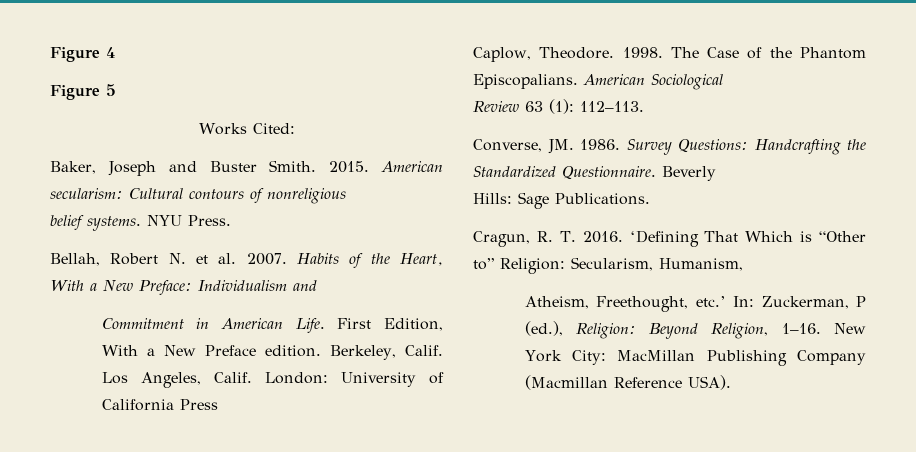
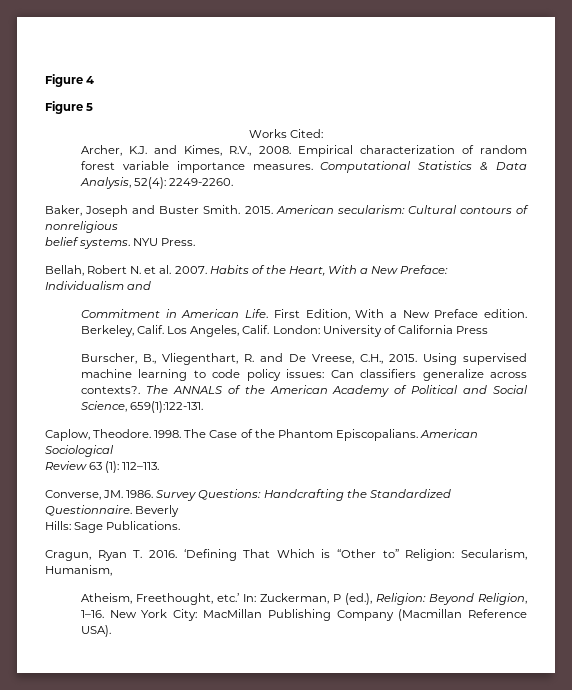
(295, 128) none -> [80,145,527,157] [80,161,527,173] [79,177,234,189] // Archer, K.J. and Kimes, R.V., 2008. Empirical characterization of random forest variable importance measures. Computational Statistics & Data Analysis, 52(4): 2249-2260.
(218, 404) none -> [80,353,527,365] [80,369,527,381] [80,385,528,397] [80,401,204,413] // Burscher, B., Vliegenthart, R. and De Vreese, C.H., 2015. Using supervised machine learning to code policy issues: Can classifiers generalize across contexts?. The ANNALS of the American Academy of Political and Social Science, 659(1):122-131.
[536,231,553,242] R. -> [97,550,127,561] Ryan

